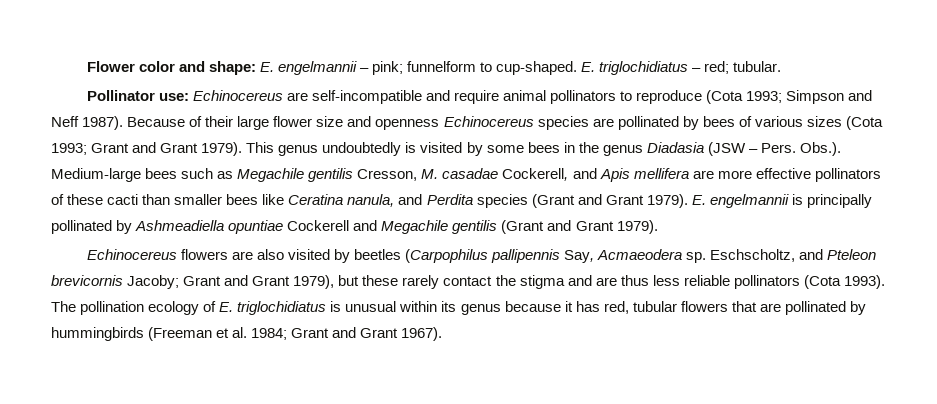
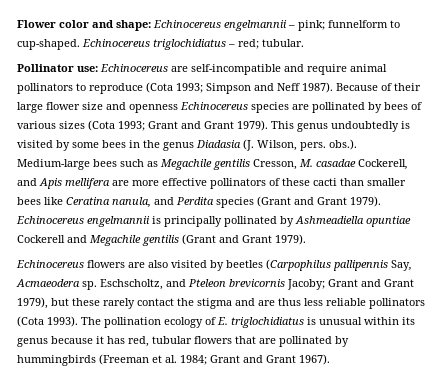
[259,62,274,72] E. -> [153,20,221,28] Echinocereus
[581,62,596,72] E. -> [82,39,150,47] Echinocereus
[707,142,841,156] (JSW – Pers. Obs.). -> [243,139,357,151] (J. Wilson, pers. obs.).
[691,195,706,205] E. -> [16,216,84,224] Echinocereus

